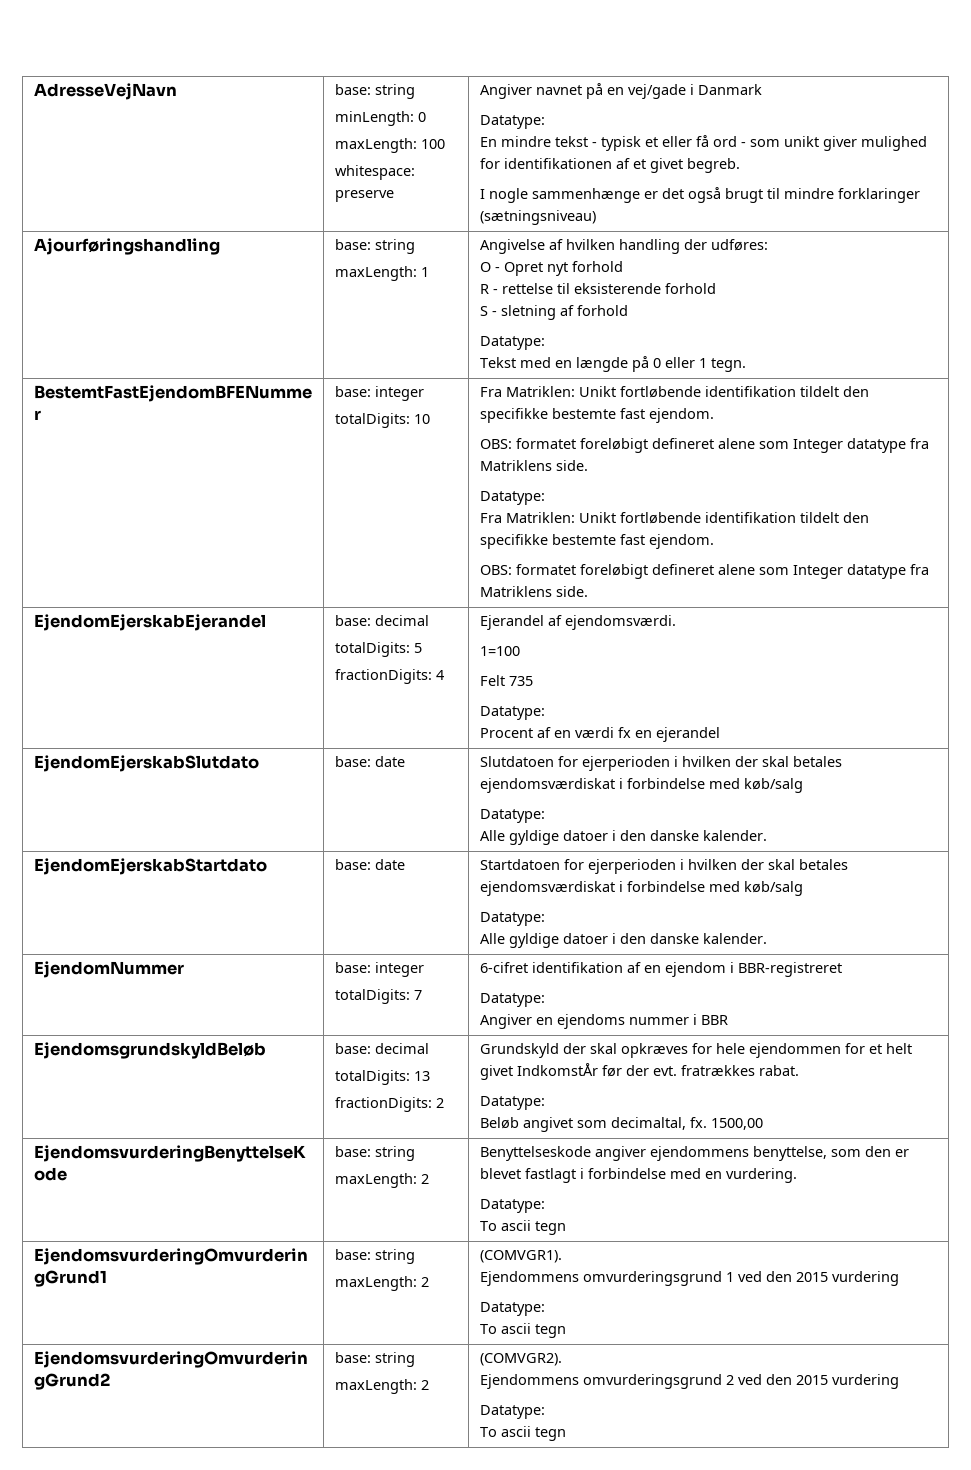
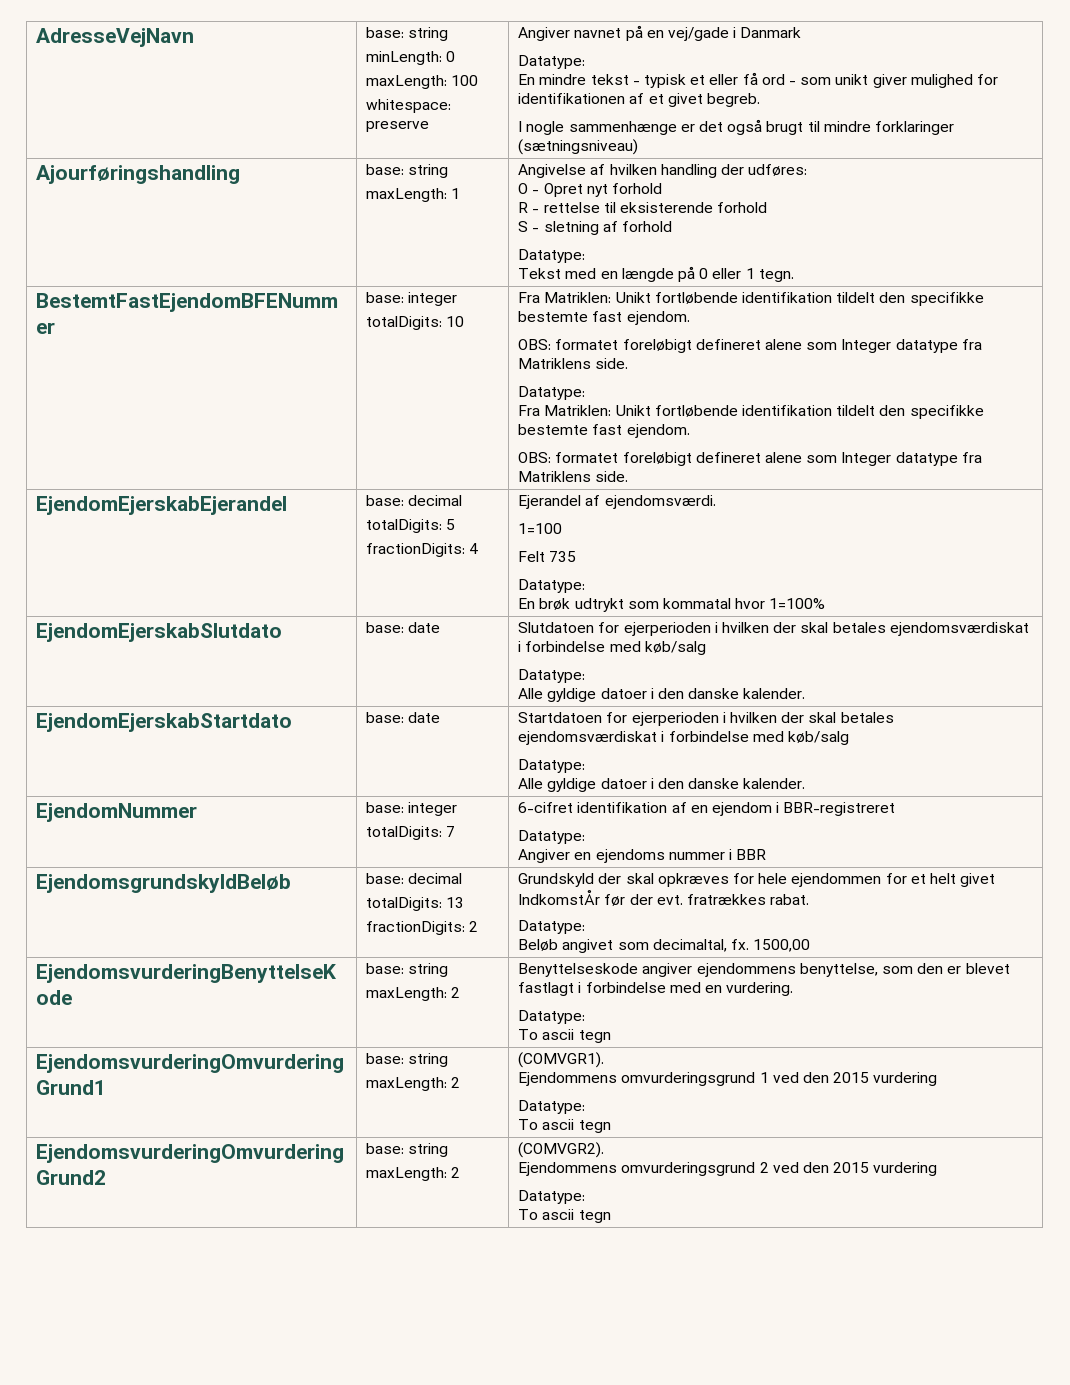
[479,727,720,742] Procent af en værdi fx en ejerandel -> [518,598,826,612] En brøk udtrykt som kommatal hvor 1=100%

